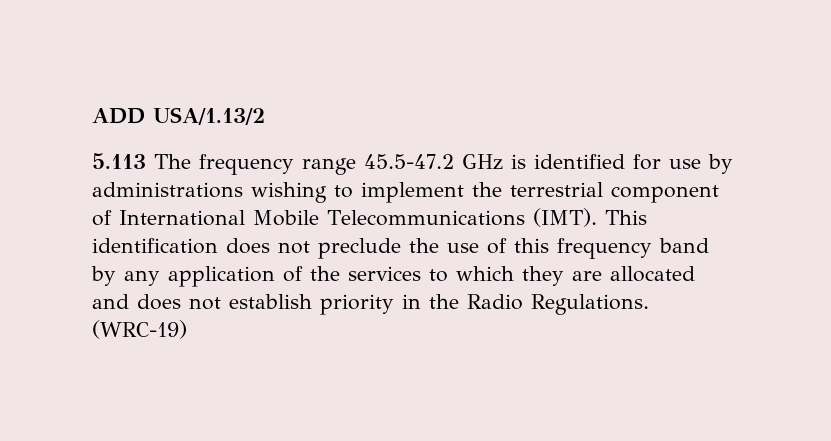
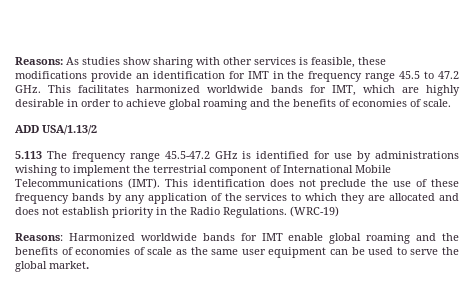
(92, 116) none -> [15,57,386,68] [15,71,460,82] [15,85,461,96] [15,99,451,110] Reasons: As studies show sharing with other services is feasible, these modifications provide an identification for IMT in the frequency range 45.5 to 47.2 GHz. This facilitates harmonized worldwide bands for IMT, which are highly desirable in order to achieve global roaming and the benefits of economies of scale. //
[514,238,709,259] this frequency band -> [430,179,459,187] [15,193,104,204] these frequency bands
(187, 329) none -> [15,233,459,244] [15,247,460,258] [15,261,89,272] // Reasons: Harmonized worldwide bands for IMT enable global roaming and the benefits of economies of scale as the same user equipment can be used to serve the global market.

